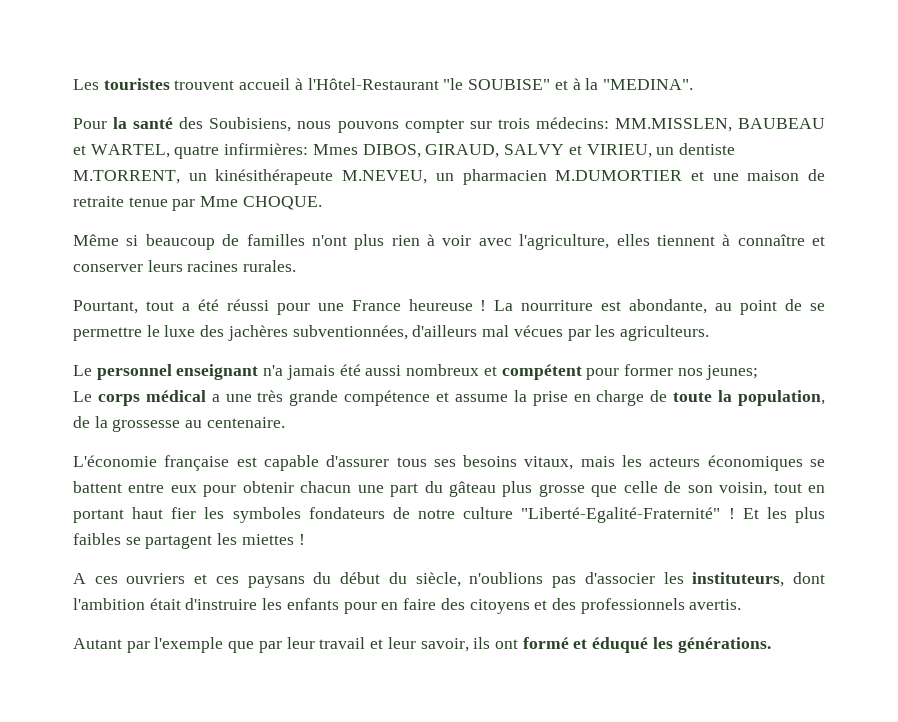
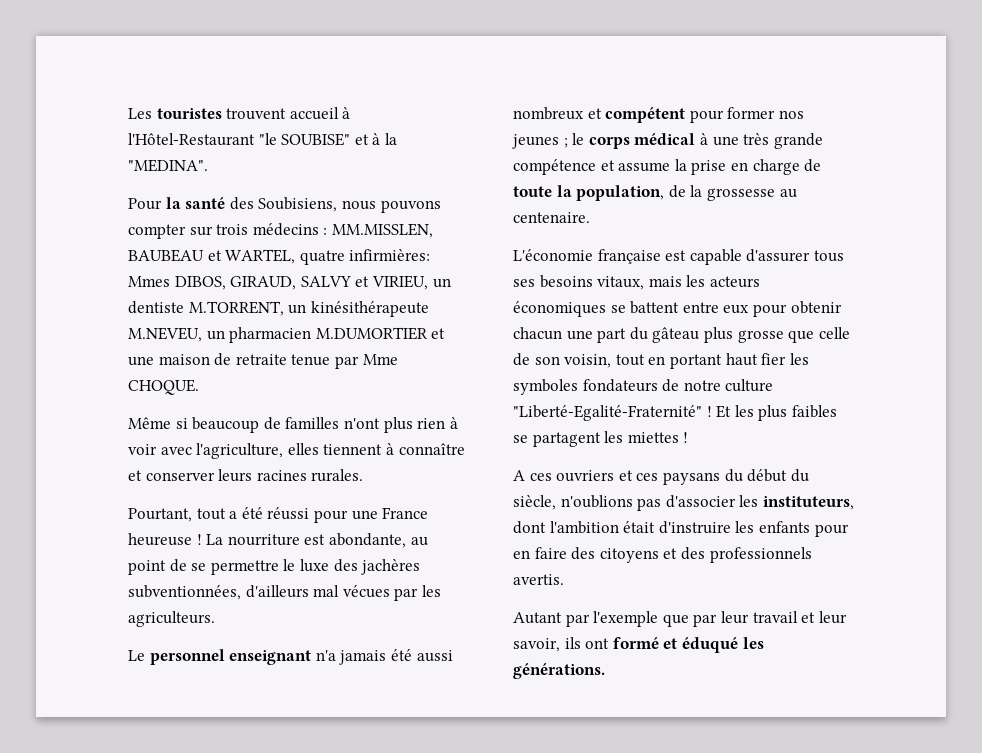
[535,117,609,129] médecins: -> [252,223,328,236] médecins :
[706,365,759,380] [73,391,92,402] jeunes; // Le -> [512,133,585,149] jeunes ; le
[211,394,220,402] a -> [699,133,708,145] à

